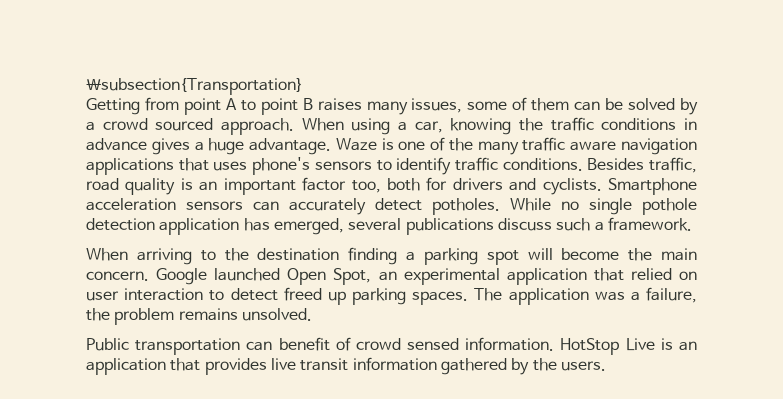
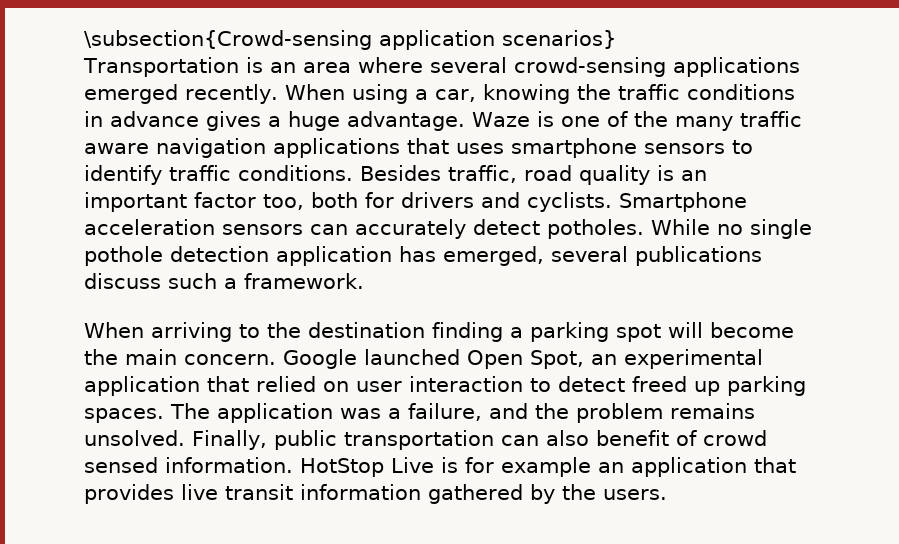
[86,78,303,95] [86,97,698,115] [86,118,294,135] \subsection{Transportation} // Getting from point A to point B raises many issues, some of them can be solved by a crowd sourced approach. -> [84,30,616,50] [83,57,800,77] [84,84,278,104] \subsection{Crowd-sensing application scenarios} // Transportation is an area where several crowd-sensing applications emerged recently.
[252,157,311,175] phone's -> [511,138,637,158] smartphone
(697, 295) none -> [489,403,528,419] and
[86,338,129,351] // Public -> [192,430,337,450] Finally, public
(273, 346) none -> [545,430,589,446] also
(673, 344) none -> [465,457,591,477] for example

